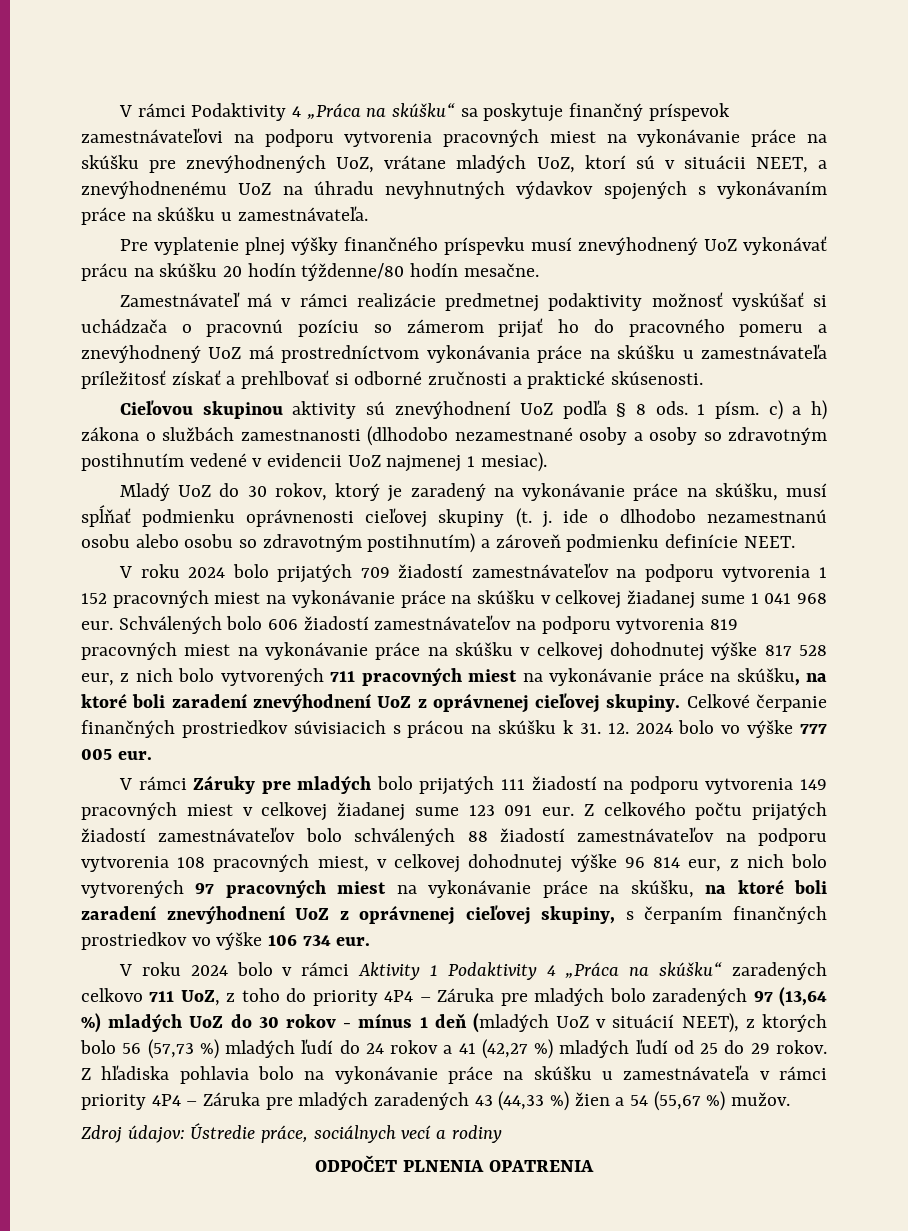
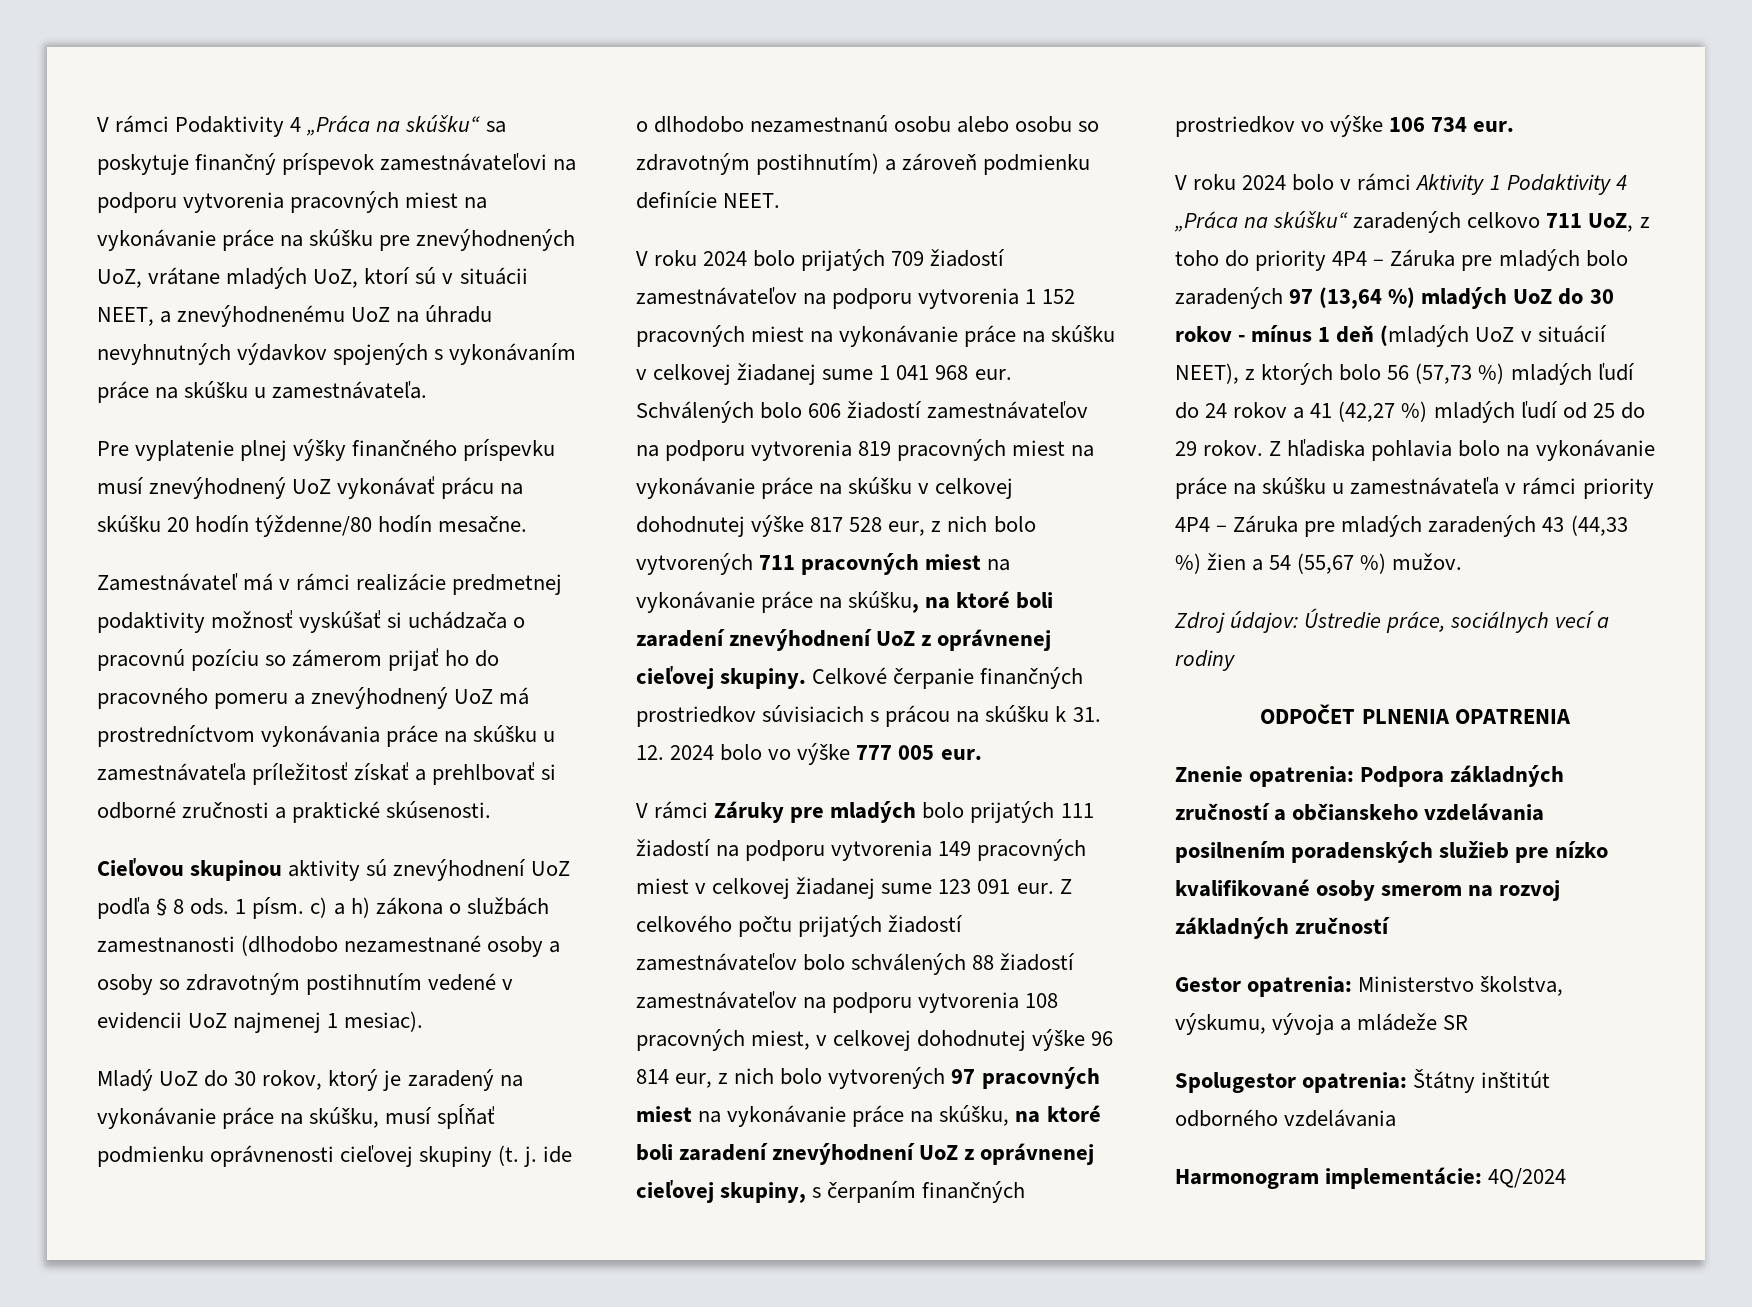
(594, 1166) none -> [1175,765,1565,787] [1175,803,1545,821] [1175,841,1609,863] [1175,879,1561,901] [1175,917,1391,939] [1175,976,1564,997] [1175,1013,1469,1035] [1175,1069,1551,1093] [1175,1109,1397,1127] [1175,1167,1567,1189] // Znenie opatrenia: Podpora základných zručností a občianskeho vzdelávania posilnením poradenských služieb pre nízko kvalifikované osoby smerom na rozvoj základných zručností // Gestor opatrenia: Ministerstvo školstva, výskumu, vývoja a mládeže SR // Spolugestor opatrenia: Štátny inštitút odborného vzdelávania // Harmonogram implementácie: 4Q/2024

